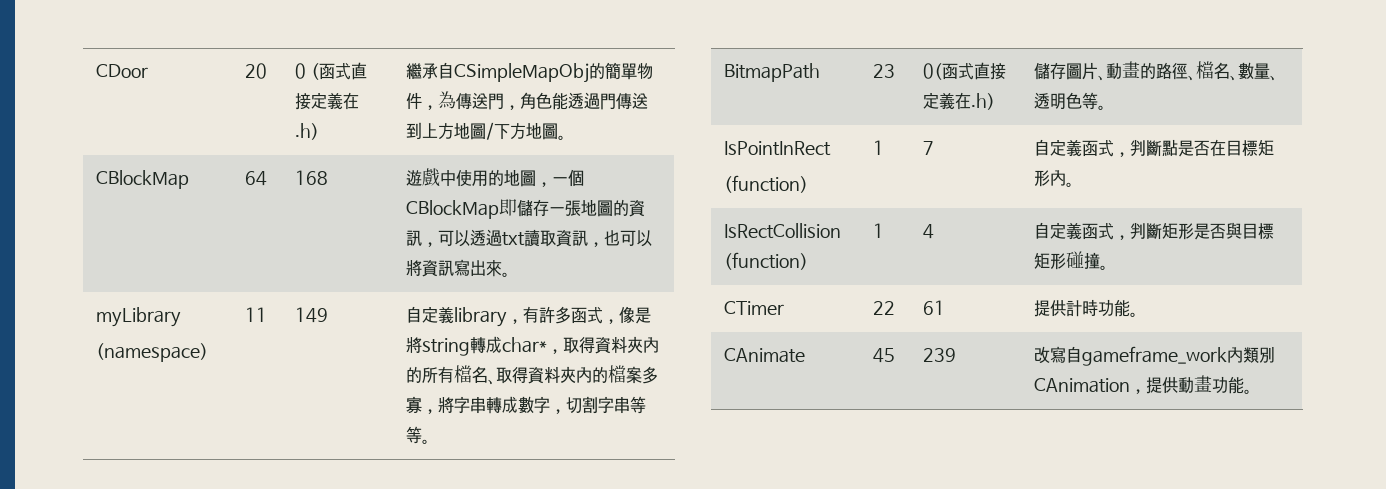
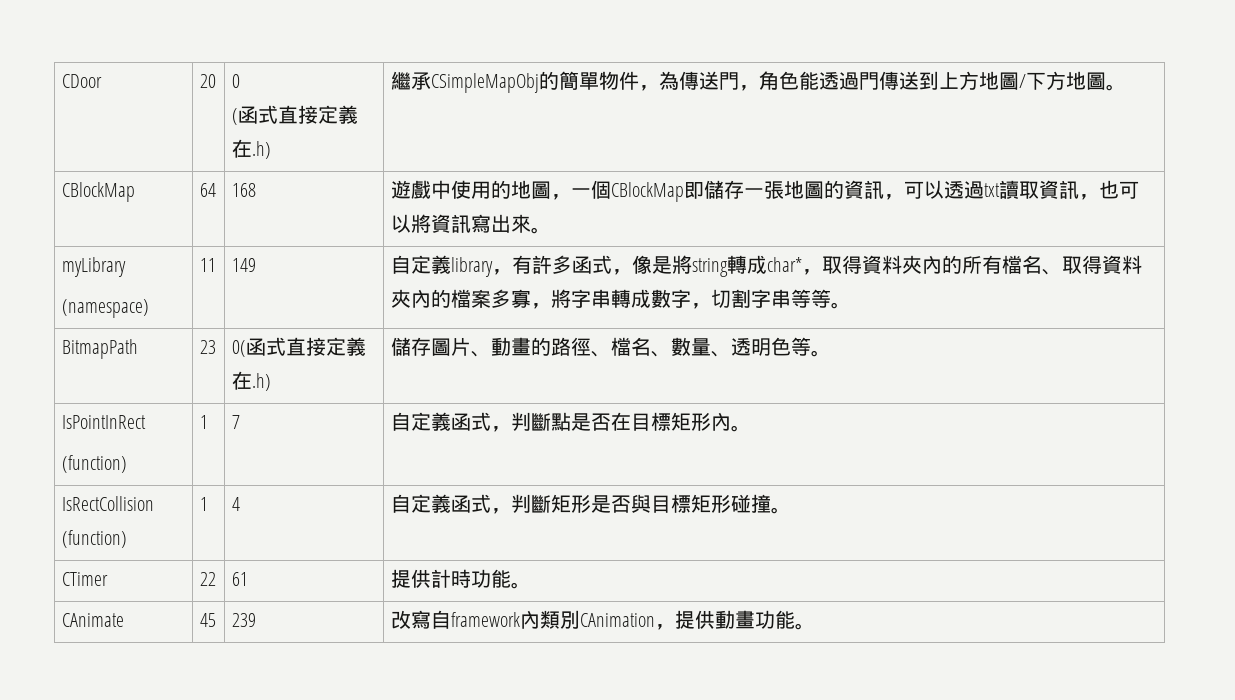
(307, 71) none -> (240, 81) //
[438,62,455,79] 自 -> (431, 81) none
[1082,346,1228,366] gameframe_work -> [450,612,520,627] framework

